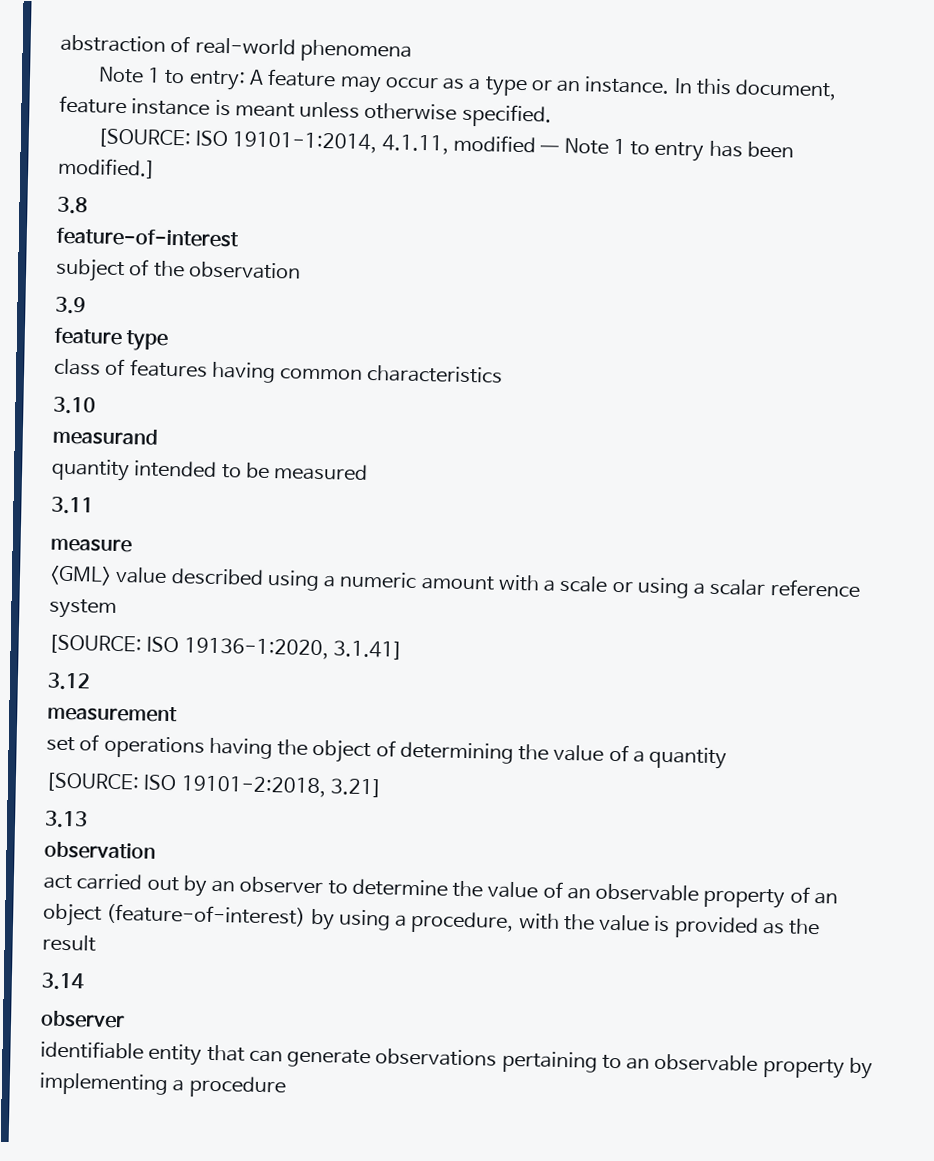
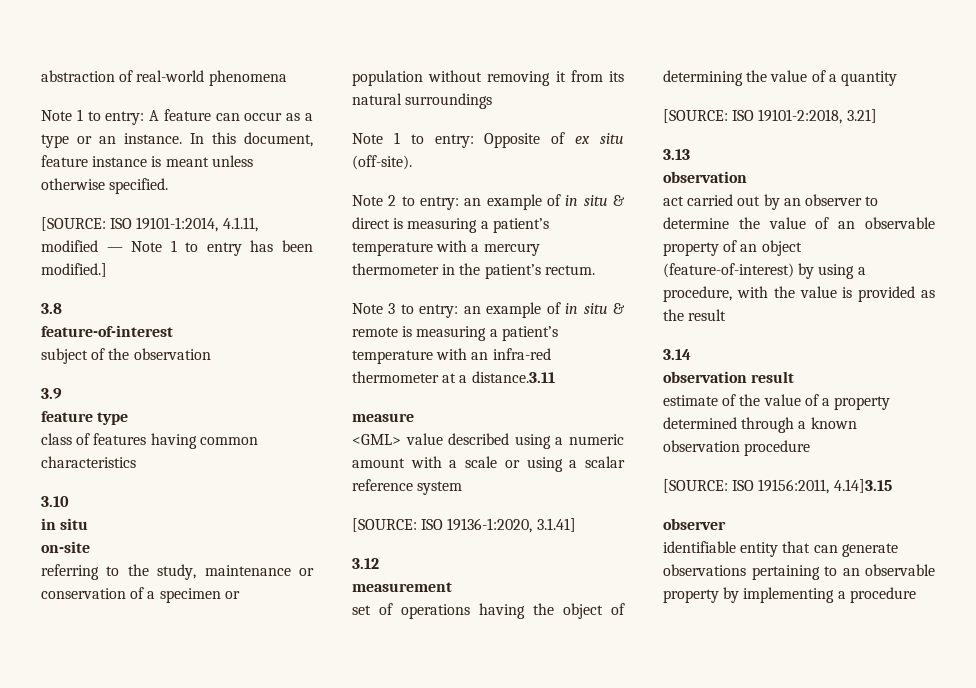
[339,75,382,94] may -> [215,113,240,121] can
[52,427,158,446] [51,458,369,482] [51,496,94,515] measurand // quantity intended to be measured // 3.11 -> [41,518,89,530] [41,541,90,553] [41,564,314,580] [41,587,240,603] [352,70,624,86] [352,93,493,109] [352,132,624,148] [352,155,412,170] [352,194,625,210] [352,217,549,233] [352,240,540,256] [352,263,595,279] [352,302,625,318] [352,326,558,341] [352,348,551,364] [352,371,555,383] in situ // on-site // referring to the study, maintenance or conservation of a specimen or population without removing it from its natural surroundings // Note 1 to entry: Opposite of ex situ (off-site). // Note 2 to entry: an example of in situ & direct is measuring a patient’s temperature with a mercury thermometer in the patient’s rectum. // Note 3 to entry: an example of in situ & remote is measuring a patient’s temperature with an infra-red thermometer at a distance.3.11
(85, 981) none -> [663,371,795,383] [663,394,891,410] [663,417,857,433] [663,440,811,456] [663,479,892,494] // observation result // estimate of the value of a property determined through a known observation procedure // [SOURCE: ISO 19156:2011, 4.14]3.15

